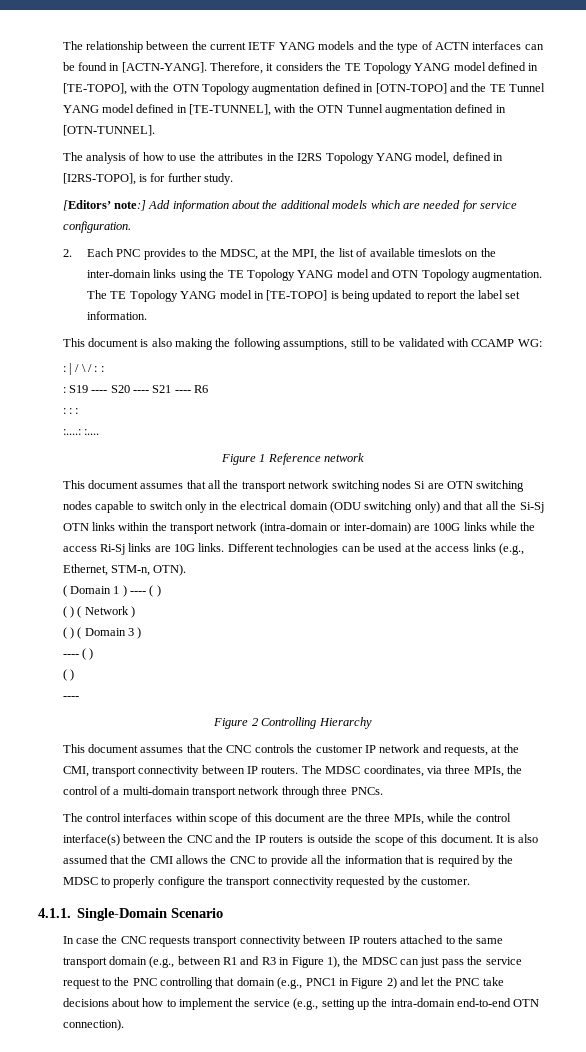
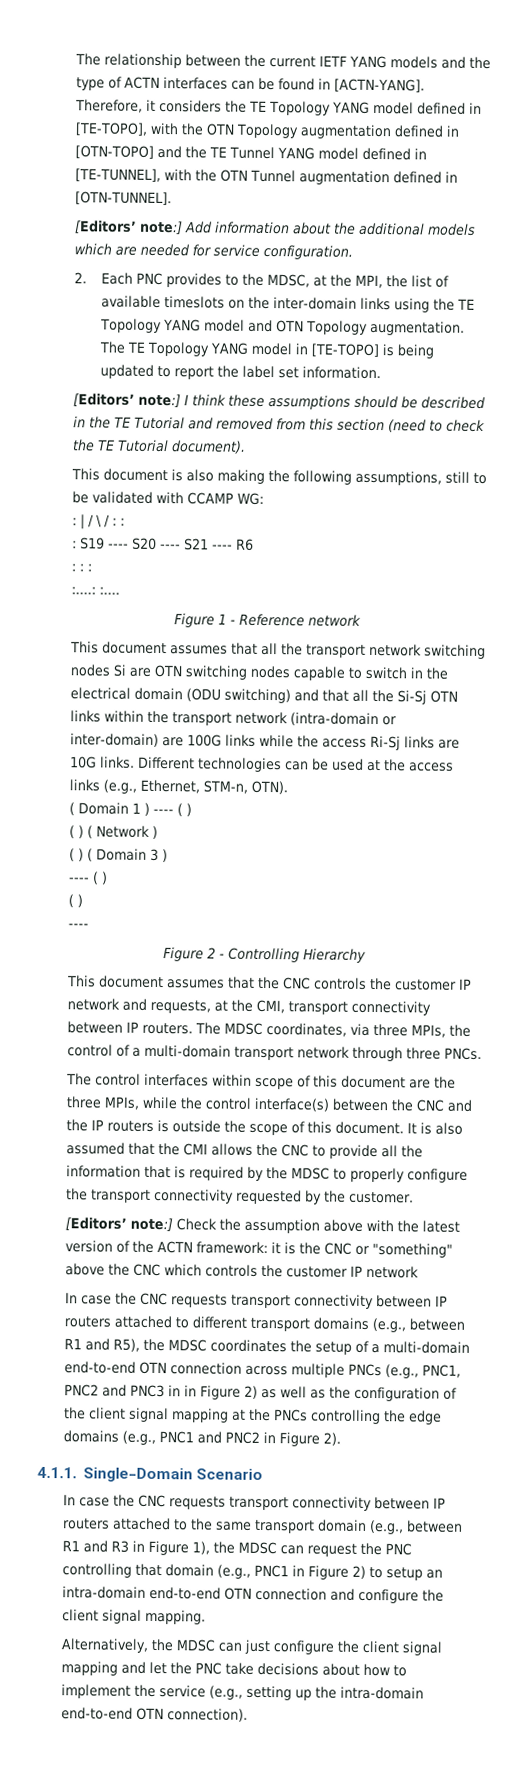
[62,152,504,164] [62,173,234,185] // The analysis of how to use the attributes in the I2RS Topology YANG model, defined in [I2RS-TOPO], is for further study. -> (173, 198) none
(148, 315) none -> [73,393,487,410] [73,416,486,433] [72,439,247,454] // [Editors’ note:] I think these assumptions should be described in the TE Tutorial and removed from this section (need to check the TE Tutorial document).
(266, 458) none -> [229,619,236,625] -
[185,501,208,513] only -> (408, 673) none
[364,501,440,513] switching only) -> [224,688,292,704] switching)
(258, 722) none -> [218,953,225,959] -
(471, 881) none -> [65,1217,461,1234] [65,1240,454,1258] [65,1263,420,1279] [65,1292,449,1310] [64,1315,466,1333] [64,1338,471,1355] [64,1361,462,1379] [64,1384,458,1402] [64,1407,443,1425] [63,1430,342,1447] // [Editors’ note:] Check the assumption above with the latest version of the ACTN framework: it is the CNC or "something" above the CNC which controls the customer IP network // In case the CNC requests transport connectivity between IP routers attached to different transport domains (e.g., between R1 and R5), the MDSC coordinates the setup of a multi-domain end-to-end OTN connection across multiple PNCs (e.g., PNC1, PNC2 and PNC3 in in Figure 2) as well as the configuration of the client signal mapping at the PNCs controlling the edge domains (e.g., PNC1 and PNC2 in Figure 2).
[420,956,522,968] [62,978,111,989] just pass the service request to -> [307,1543,358,1557] request
(397, 983) none -> [369,1566,444,1581] [62,1586,445,1604] [62,1609,207,1625] [61,1638,443,1656] [61,1661,119,1676] to setup an intra-domain end-to-end OTN connection and configure the client signal mapping. // Alternatively, the MDSC can just configure the client signal mapping

